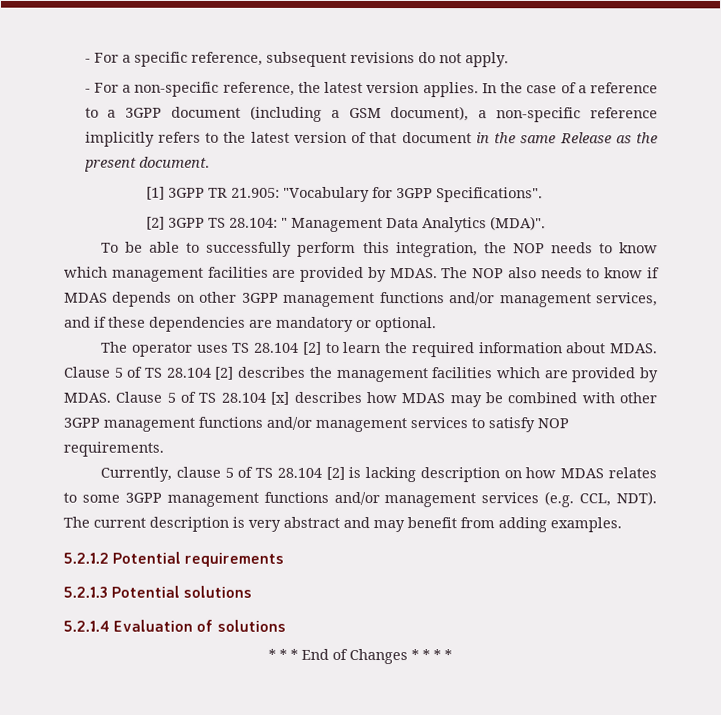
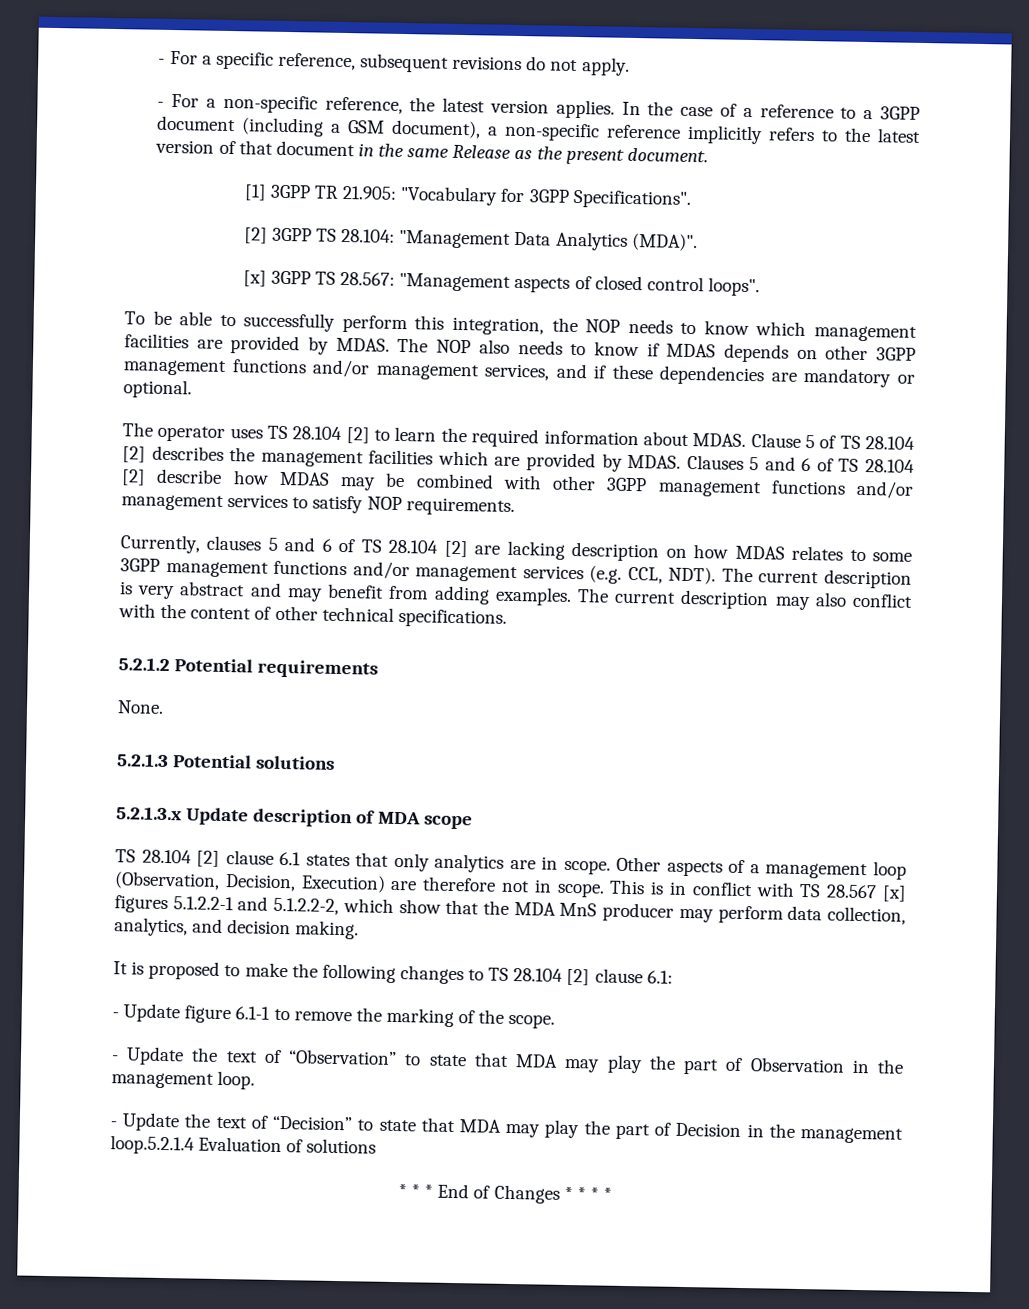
[281,217,384,233] " Management -> [399,229,512,249] "Management
(547, 223) none -> [242,270,760,297] // [x] 3GPP TS 28.567: "Management aspects of closed control loops".
[115,391,362,405] Clause 5 of TS 28.104 [x] describes -> [686,454,915,473] [121,468,223,486] Clauses 5 and 6 of TS 28.104 [2] describe
[175,466,362,480] clause 5 of TS 28.104 [2] is -> [206,535,501,558] clauses 5 and 6 of TS 28.104 [2] are
(622, 525) none -> [576,588,913,611] [118,603,507,628] The current description may also conflict with the content of other technical specifications.
(285, 559) none -> [117,700,164,714] // None.
[63,620,110,632] 5.2.1.4 -> [116,806,473,830] [115,849,907,880] [114,871,907,902] [114,895,906,925] [114,917,360,940] [113,960,673,986] [112,1003,556,1029] [111,1046,905,1075] [111,1070,256,1090] [110,1112,903,1144] [110,1135,195,1155] 5.2.1.3.x Update description of MDA scope // TS 28.104 [2] clause 6.1 states that only analytics are in scope. Other aspects of a management loop (Observation, Decision, Execution) are therefore not in scope. This is in conflict with TS 28.567 [x] figures 5.1.2.2-1 and 5.1.2.2-2, which show that the MDA MnS producer may perform data collection, analytics, and decision making. // It is proposed to make the following changes to TS 28.104 [2] clause 6.1: // - Update figure 6.1-1 to remove the marking of the scope. // - Update the text of “Observation” to state that MDA may play the part of Observation in the management loop. // - Update the text of “Decision” to state that MDA may play the part of Decision in the management loop.5.2.1.4

